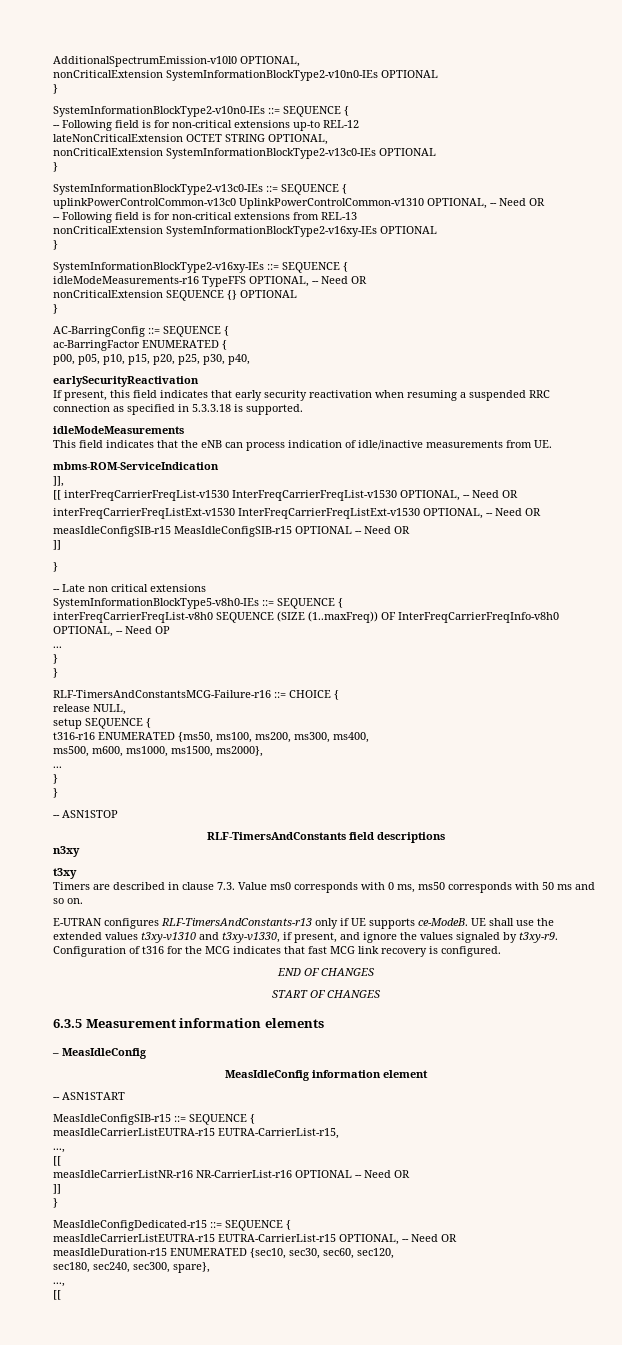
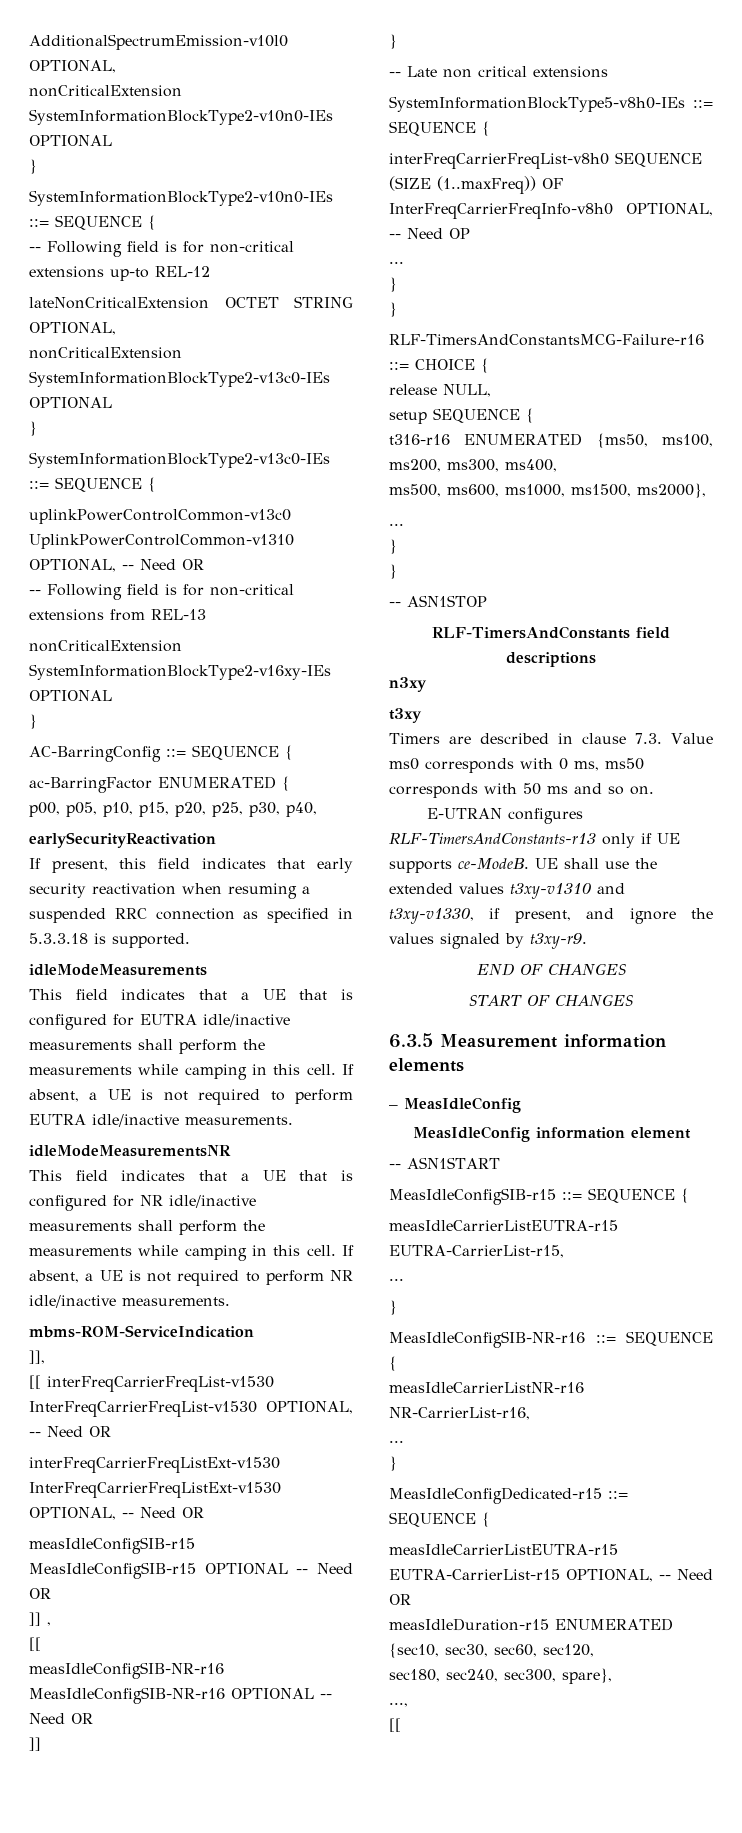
[53,262,348,273] [53,276,367,287] [53,290,297,301] [53,304,58,314] // SystemInformationBlockType2-v16xy-IEs ::= SEQUENCE { // idleModeMeasurements-r16 TypeFFS OPTIONAL, -- Need OR // nonCriticalExtension SEQUENCE {} OPTIONAL // } -> (37, 721) none
[181,440,552,451] the eNB can process indication of idle/inactive measurements from UE. -> [240,989,354,1000] [29,1014,290,1030] [29,1039,265,1054] [29,1064,354,1080] [29,1089,353,1105] [29,1114,293,1127] [29,1145,231,1157] [29,1170,354,1181] [29,1195,256,1211] [29,1220,265,1235] [29,1245,354,1261] [29,1270,353,1286] [29,1295,230,1308] a UE that is configured for EUTRA idle/inactive measurements shall perform the measurements while camping in this cell. If absent, a UE is not required to perform EUTRA idle/inactive measurements. // idleModeMeasurementsNR // This field indicates that a UE that is configured for NR idle/inactive measurements shall perform the measurements while camping in this cell. If absent, a UE is not required to perform NR idle/inactive measurements.
(410, 530) none -> [29,1612,51,1626] [29,1637,41,1651] [29,1662,224,1679] [29,1687,332,1704] [29,1713,93,1724] // ]] , // [[ // measIdleConfigSIB-NR-r16 MeasIdleConfigSIB-NR-r16 OPTIONAL -- Need OR
[92,746,123,757] m600, -> [447,484,499,497] ms600,
[53,946,501,957] Configuration of t316 for the MCG indicates that fast MCG link recovery is configured. -> (587, 941) none
[53,1148,65,1153] [53,1156,61,1166] [53,1170,410,1178] [53,1184,61,1194] ..., // [[ // measIdleCarrierListNR-r16 NR-CarrierList-r16 OPTIONAL -- Need OR // ]] -> [389,1278,404,1281] [389,1300,397,1315] [389,1331,713,1348] [389,1356,397,1371] [389,1382,584,1393] [389,1407,530,1420] [389,1440,404,1443] ... // } // MeasIdleConfigSIB-NR-r16 ::= SEQUENCE { // measIdleCarrierListNR-r16 NR-CarrierList-r16, // ...

